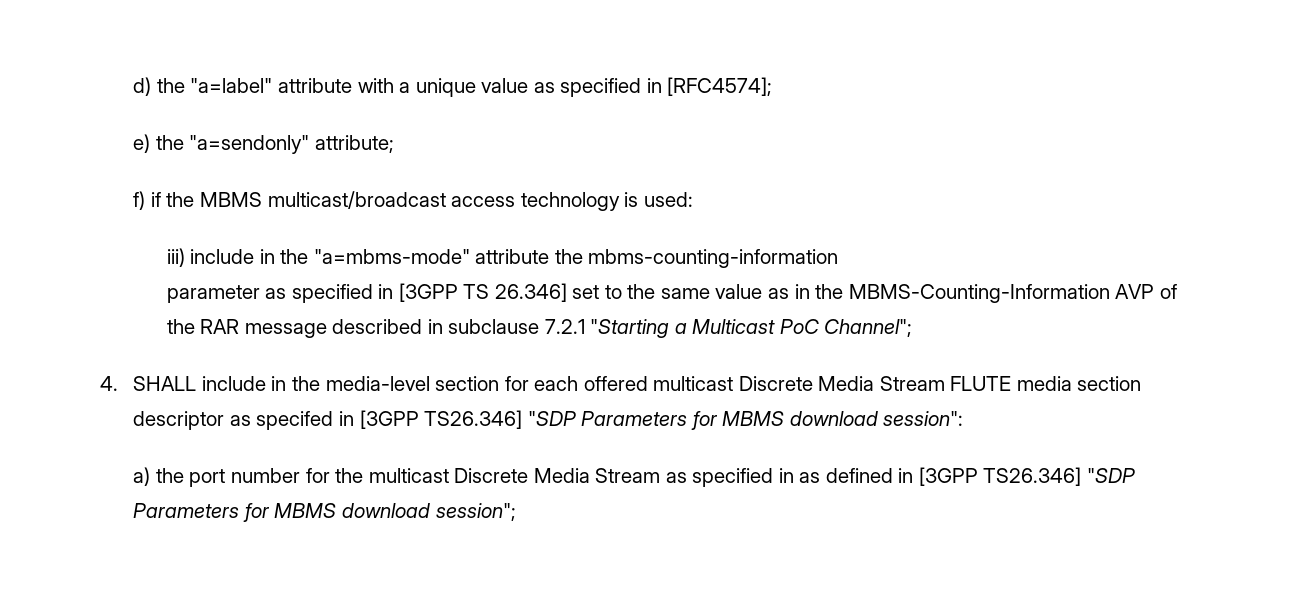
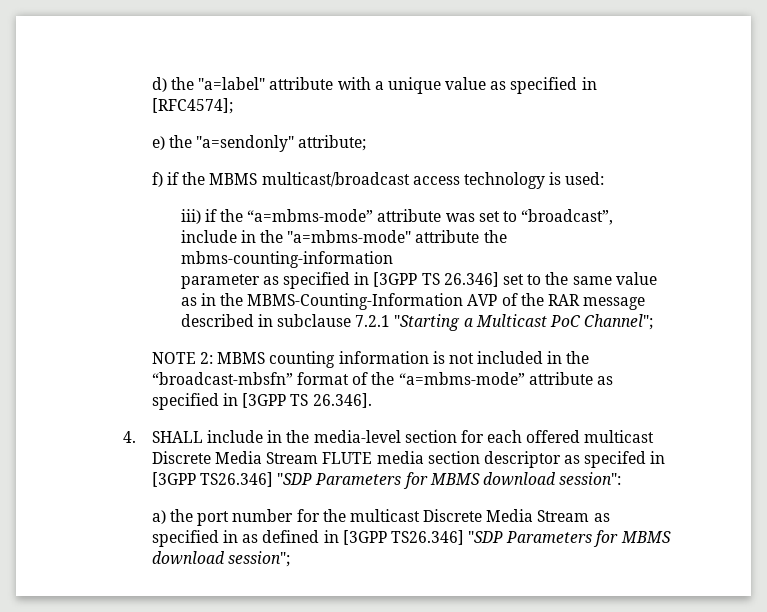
(185, 257) none -> [204,209,614,225] if the “a=mbms-mode” attribute was set to “broadcast”,
(913, 328) none -> [151,351,590,368] [151,372,613,385] [151,393,372,410] // NOTE 2: MBMS counting information is not included in the “broadcast-mbsfn” format of the “a=mbms-mode” attribute as specified in [3GPP TS 26.346].

